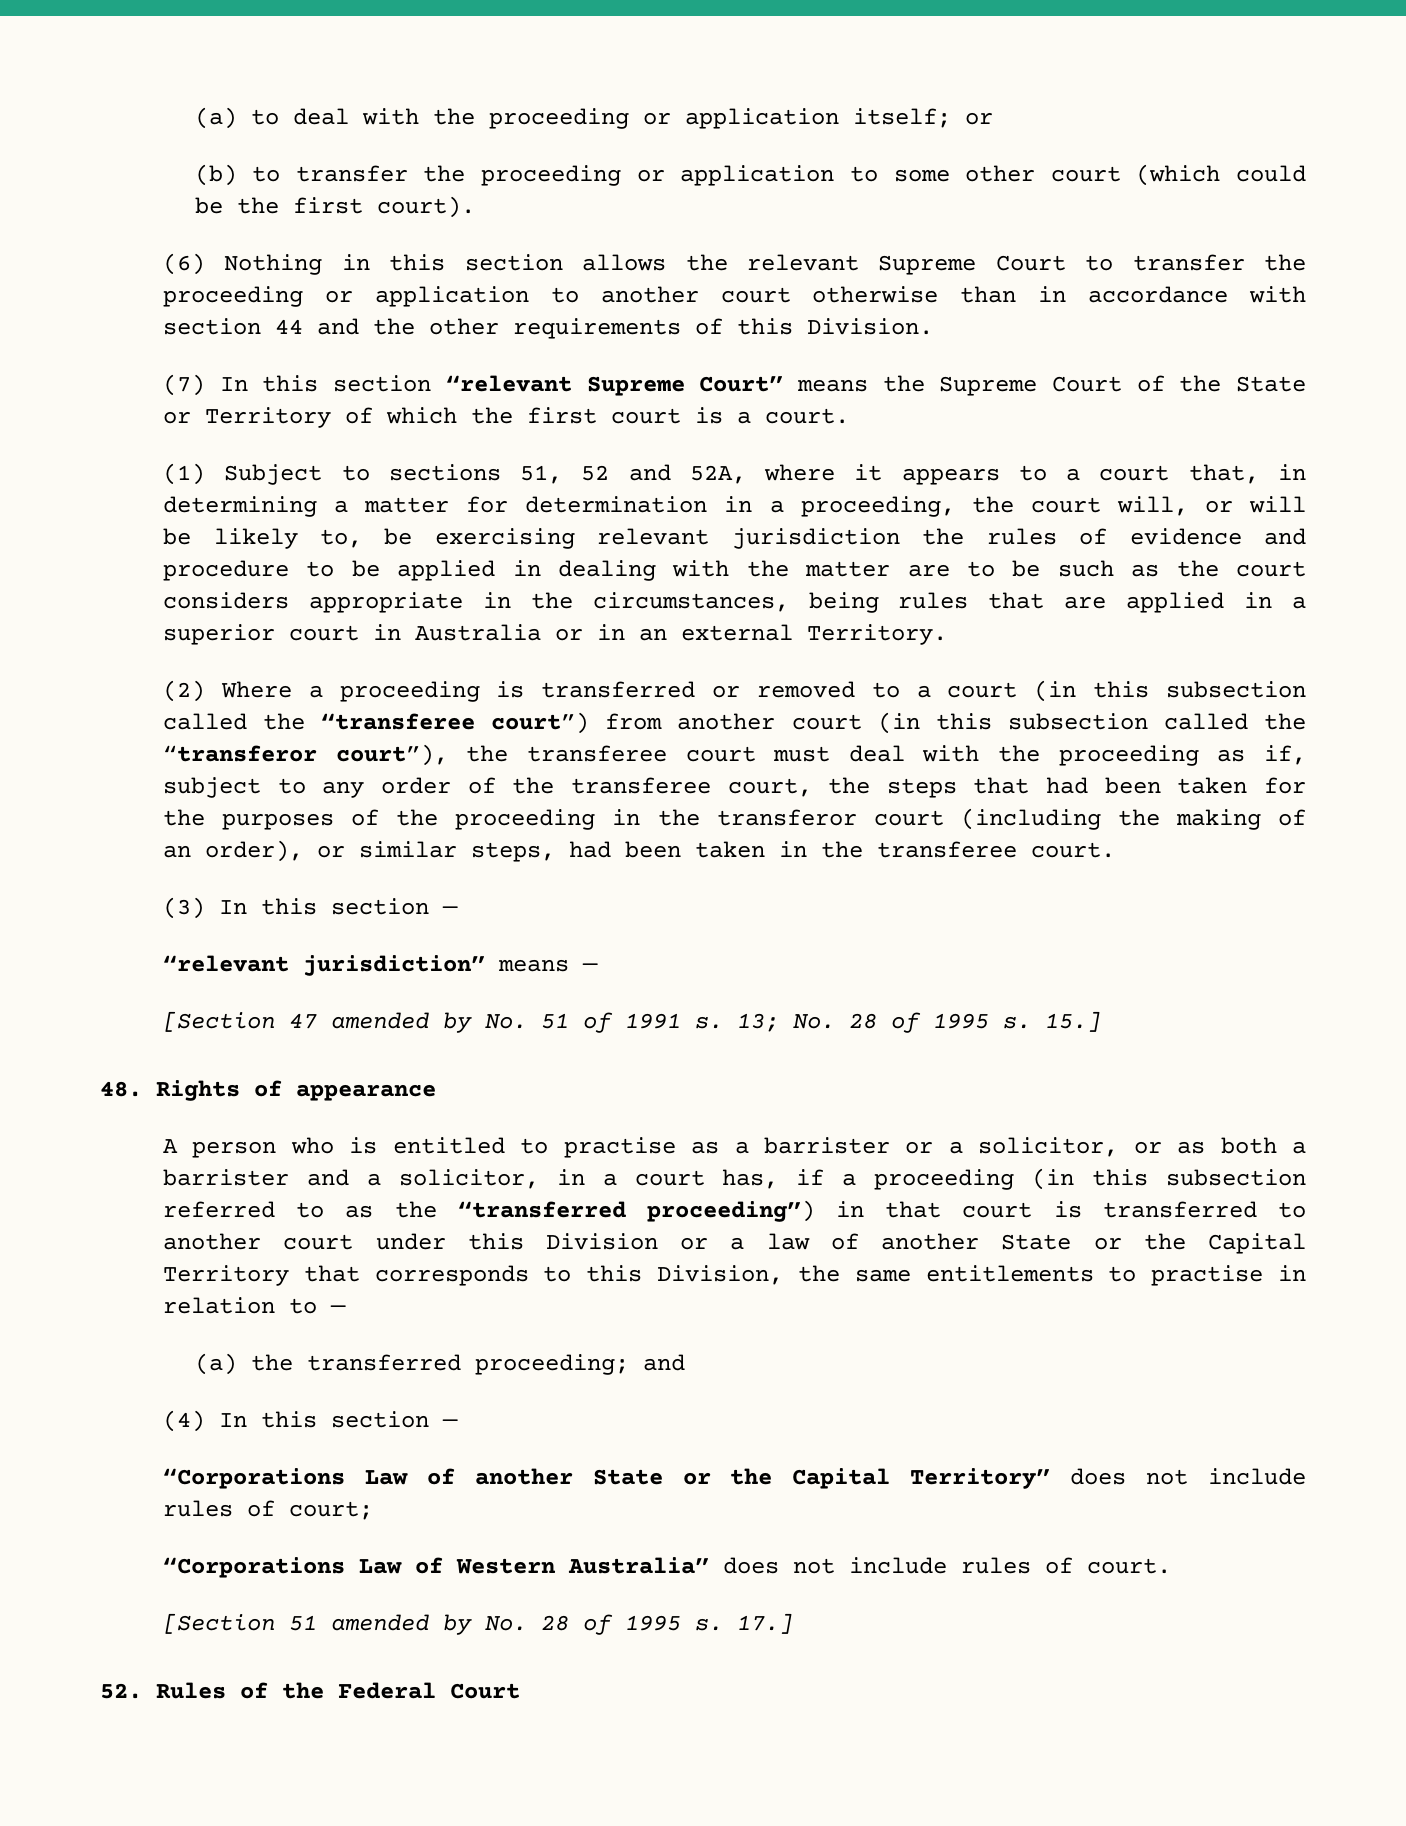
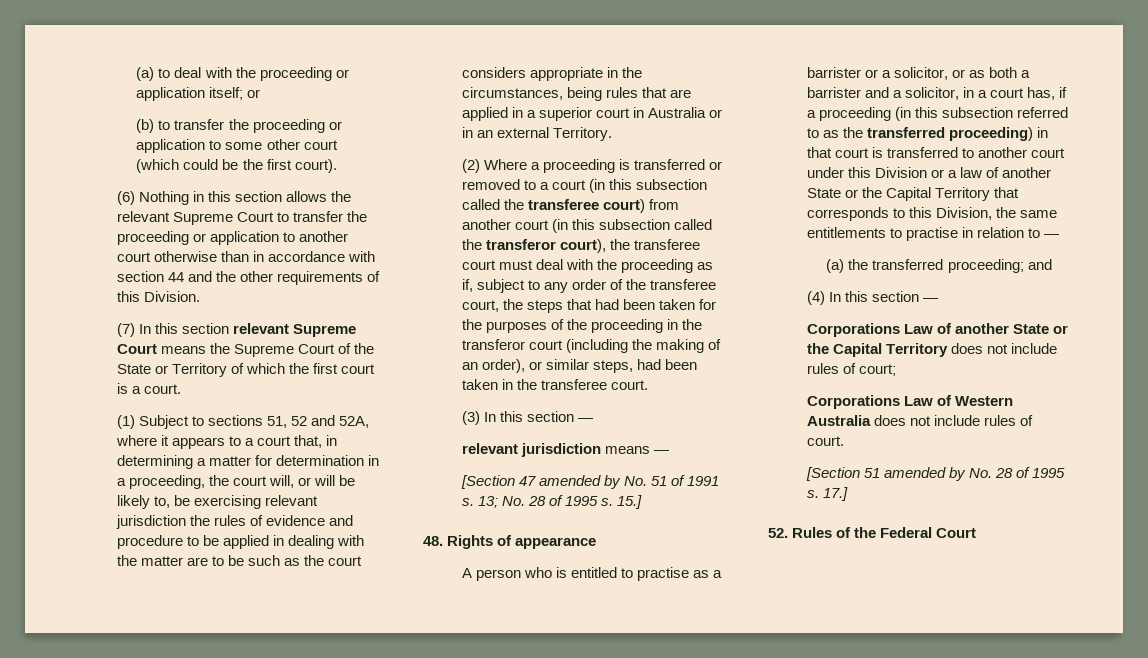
[445,375,784,396] “relevant Supreme Court” -> [233,323,357,337] [116,344,157,354] relevant Supreme Court
[321,712,590,734] “transferee court”) -> [528,199,646,213] transferee court)
[163,744,448,766] “transferor court”), -> [485,239,607,253] transferor court),
[163,955,486,976] “relevant jurisdiction” -> [461,443,601,457] relevant jurisdiction
[457,1200,815,1222] “transferred proceeding”) -> [867,127,1034,141] transferred proceeding)
[163,1468,346,1489] “Corporations -> [806,323,900,337] Corporations
[910,1468,1051,1489] Territory” -> [886,343,949,357] Territory
[163,1557,346,1578] “Corporations -> [806,395,900,409] Corporations
[568,1557,710,1574] Australia” -> [806,415,871,426] Australia

